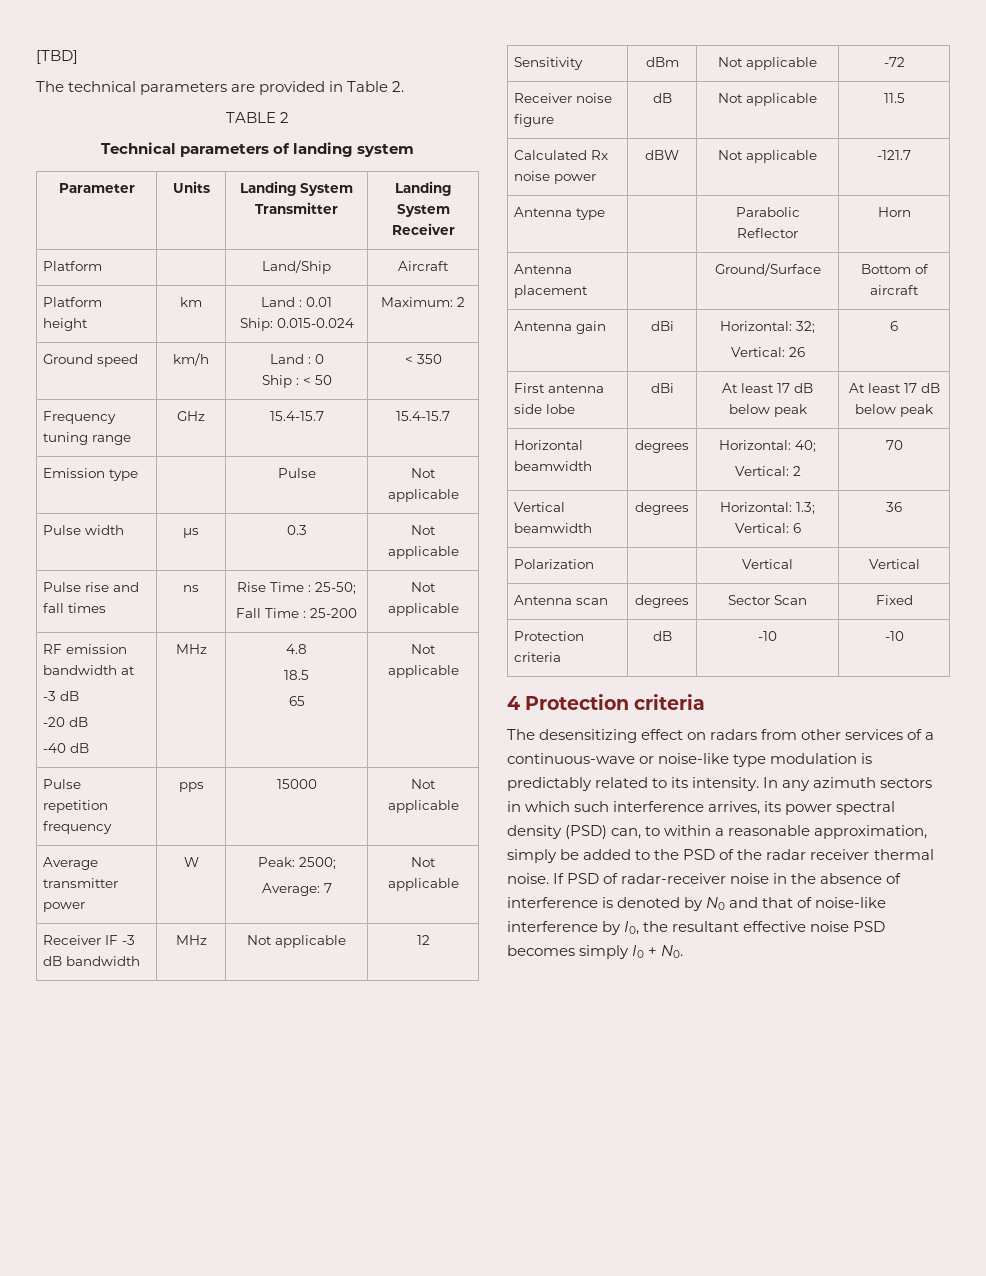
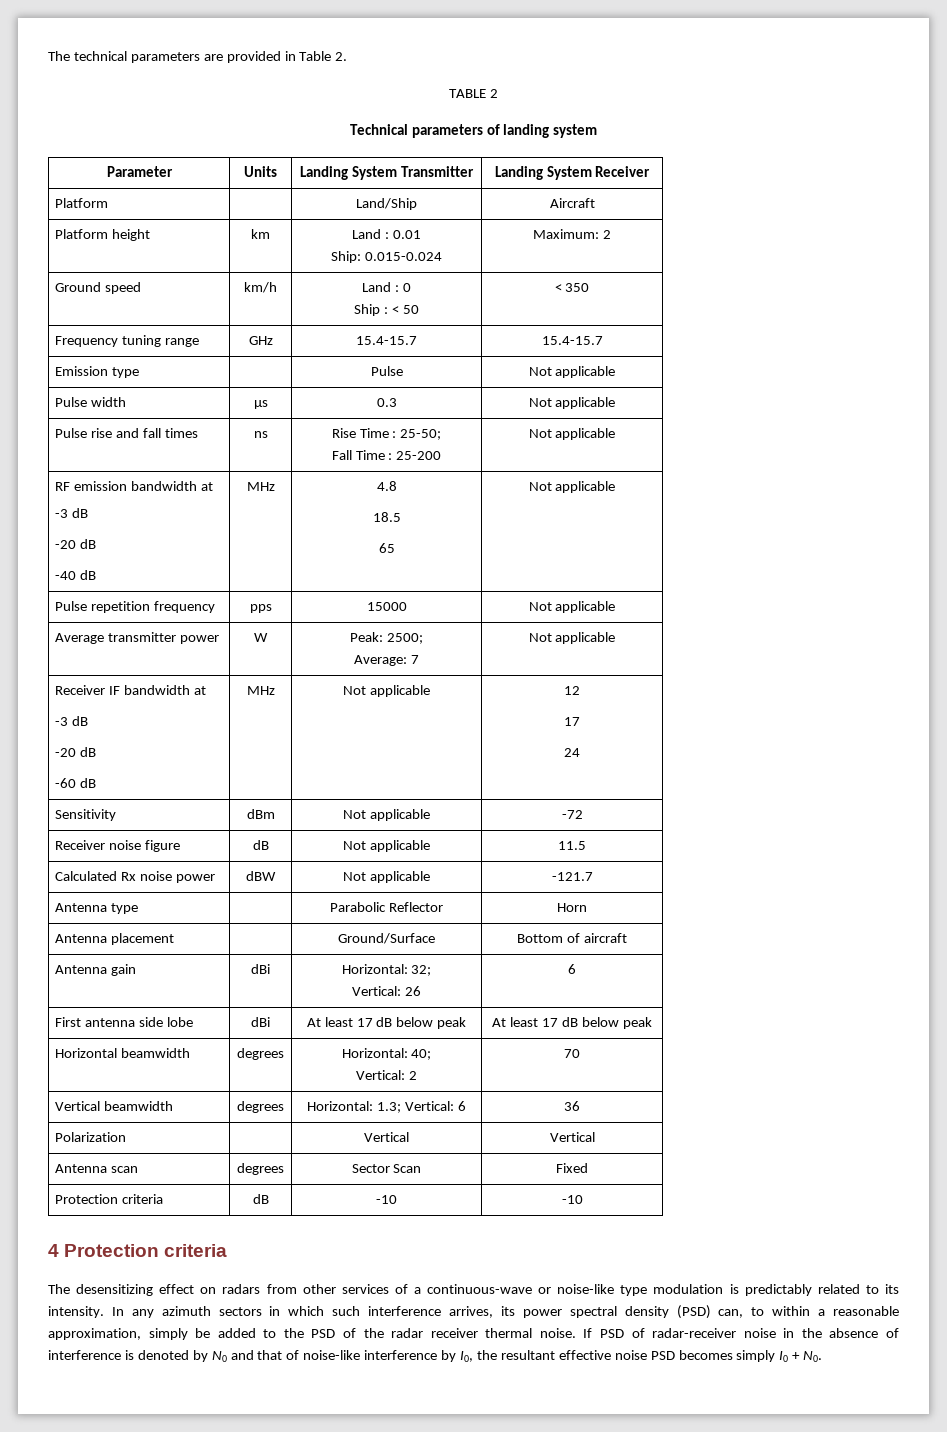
[36,50,78,64] [TBD] // -> (48, 56) none
[122,935,136,945] [43,956,141,966] -3 dB bandwidth -> [123,685,206,695] [55,716,88,726] [55,747,96,757] [55,778,96,788] bandwidth at // -3 dB // -20 dB // -60 dB
(430, 940) none -> [564,717,580,726] [564,748,580,757] // 17 // 24

